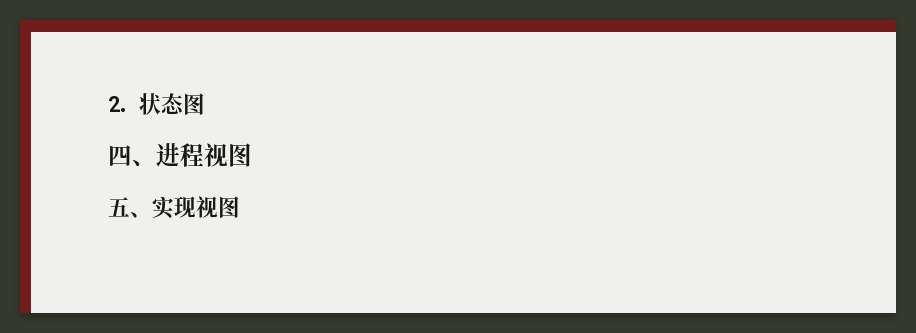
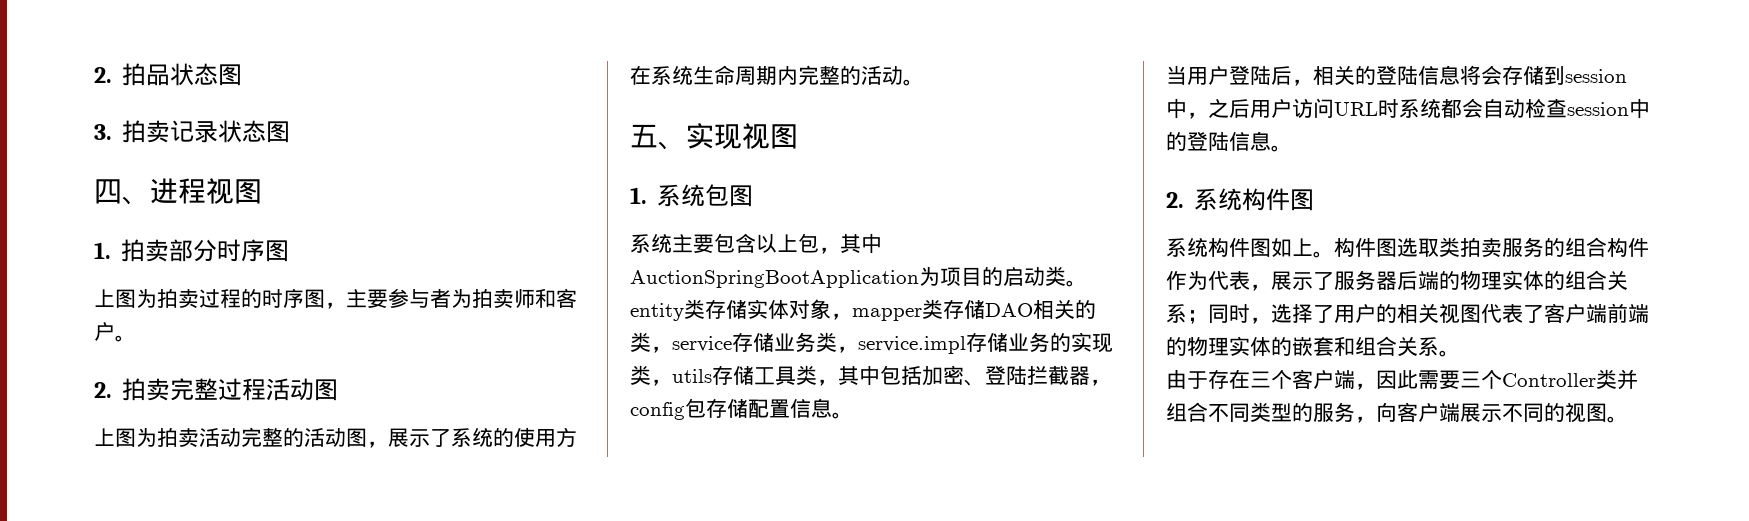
[108,96,126,112] 2. -> [94,63,243,86] [94,120,219,143] 2.拍品状态图 // 3.拍卖记录
[108,196,240,219] 五、实现视图 -> [94,239,290,262] [94,288,577,309] [94,322,136,342] [94,378,339,401] [94,427,577,448] [630,65,924,86] [630,123,798,150] [630,184,754,207] [630,233,882,254] [630,266,1087,288] [630,299,1096,321] [630,332,1113,354] [630,365,1111,386] [630,398,853,420] [1166,65,1627,86] [1166,98,1650,119] [1166,131,1292,152] [1166,188,1315,211] [1166,237,1649,258] [1166,270,1628,291] [1166,303,1649,324] [1166,336,1460,357] [1166,369,1638,390] [1166,402,1628,423] 1.拍卖部分时序图 // 上图为拍卖过程的时序图，主要参与者为拍卖师和客户。 // 2.拍卖完整过程活动图 // 上图为拍卖活动完整的活动图，展示了系统的使用方在系统生命周期内完整的活动。 // 五、实现视图 // 1.系统包图 // 系统主要包含以上包，其中AuctionSpringBootApplication为项目的启动类。entity类存储实体对象，mapper类存储DAO相关的类，service存储业务类，service.impl存储业务的实现类，utils存储工具类，其中包括加密、登陆拦截器，config包存储配置信息。 // 当用户登陆后，相关的登陆信息将会存储到session中，之后用户访问URL时系统都会自动检查session中的登陆信息。 // 2.系统构件图 // 系统构件图如上。构件图选取类拍卖服务的组合构件作为代表，展示了服务器后端的物理实体的组合关系；同时，选择了用户的相关视图代表了客户端前端的物理实体的嵌套和组合关系。 // 由于存在三个客户端，因此需要三个Controller类并组合不同类型的服务，向客户端展示不同的视图。

